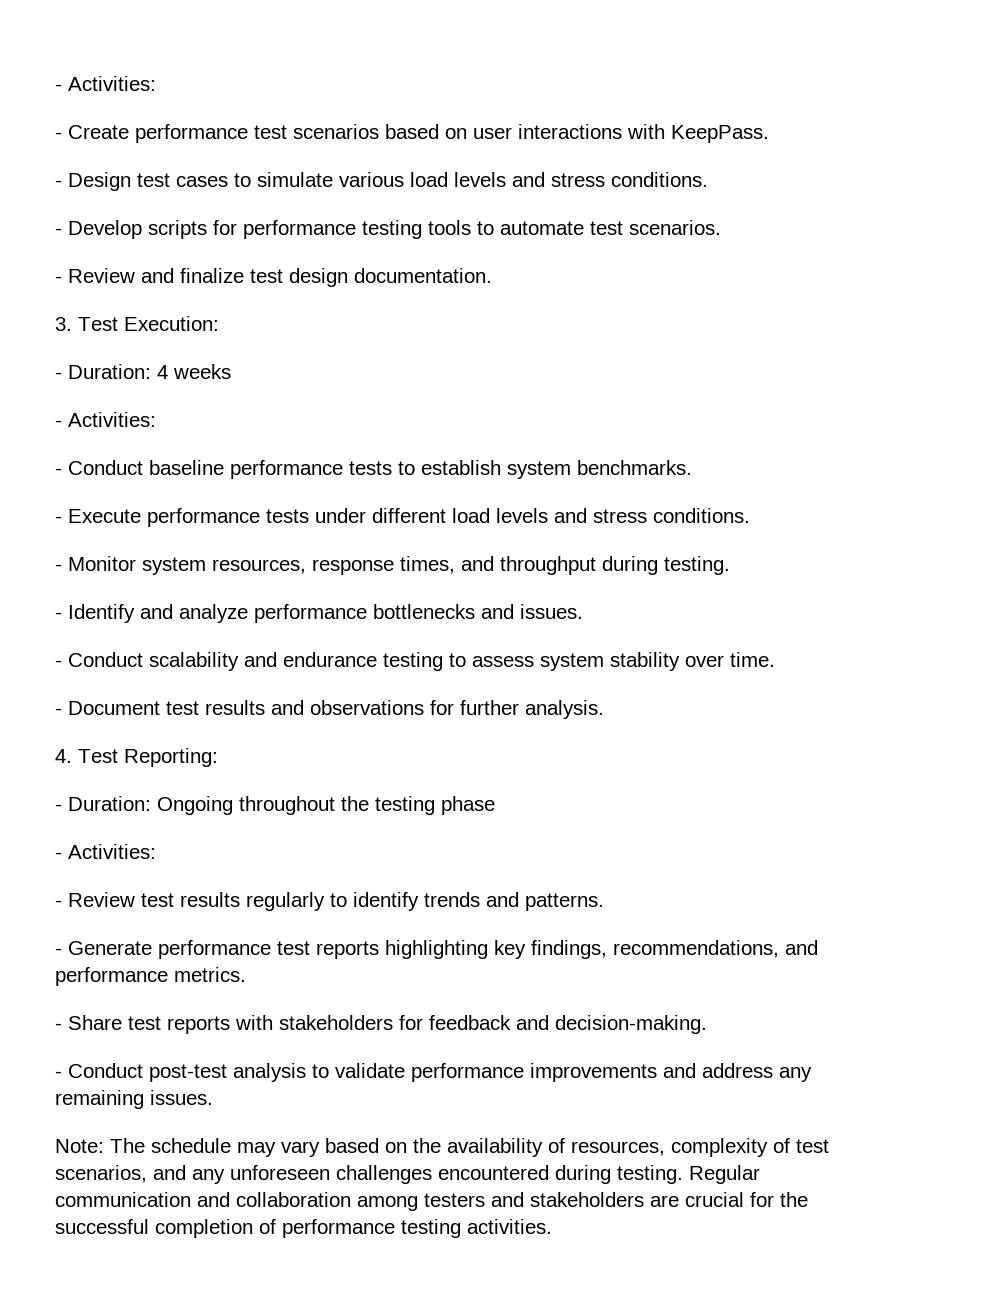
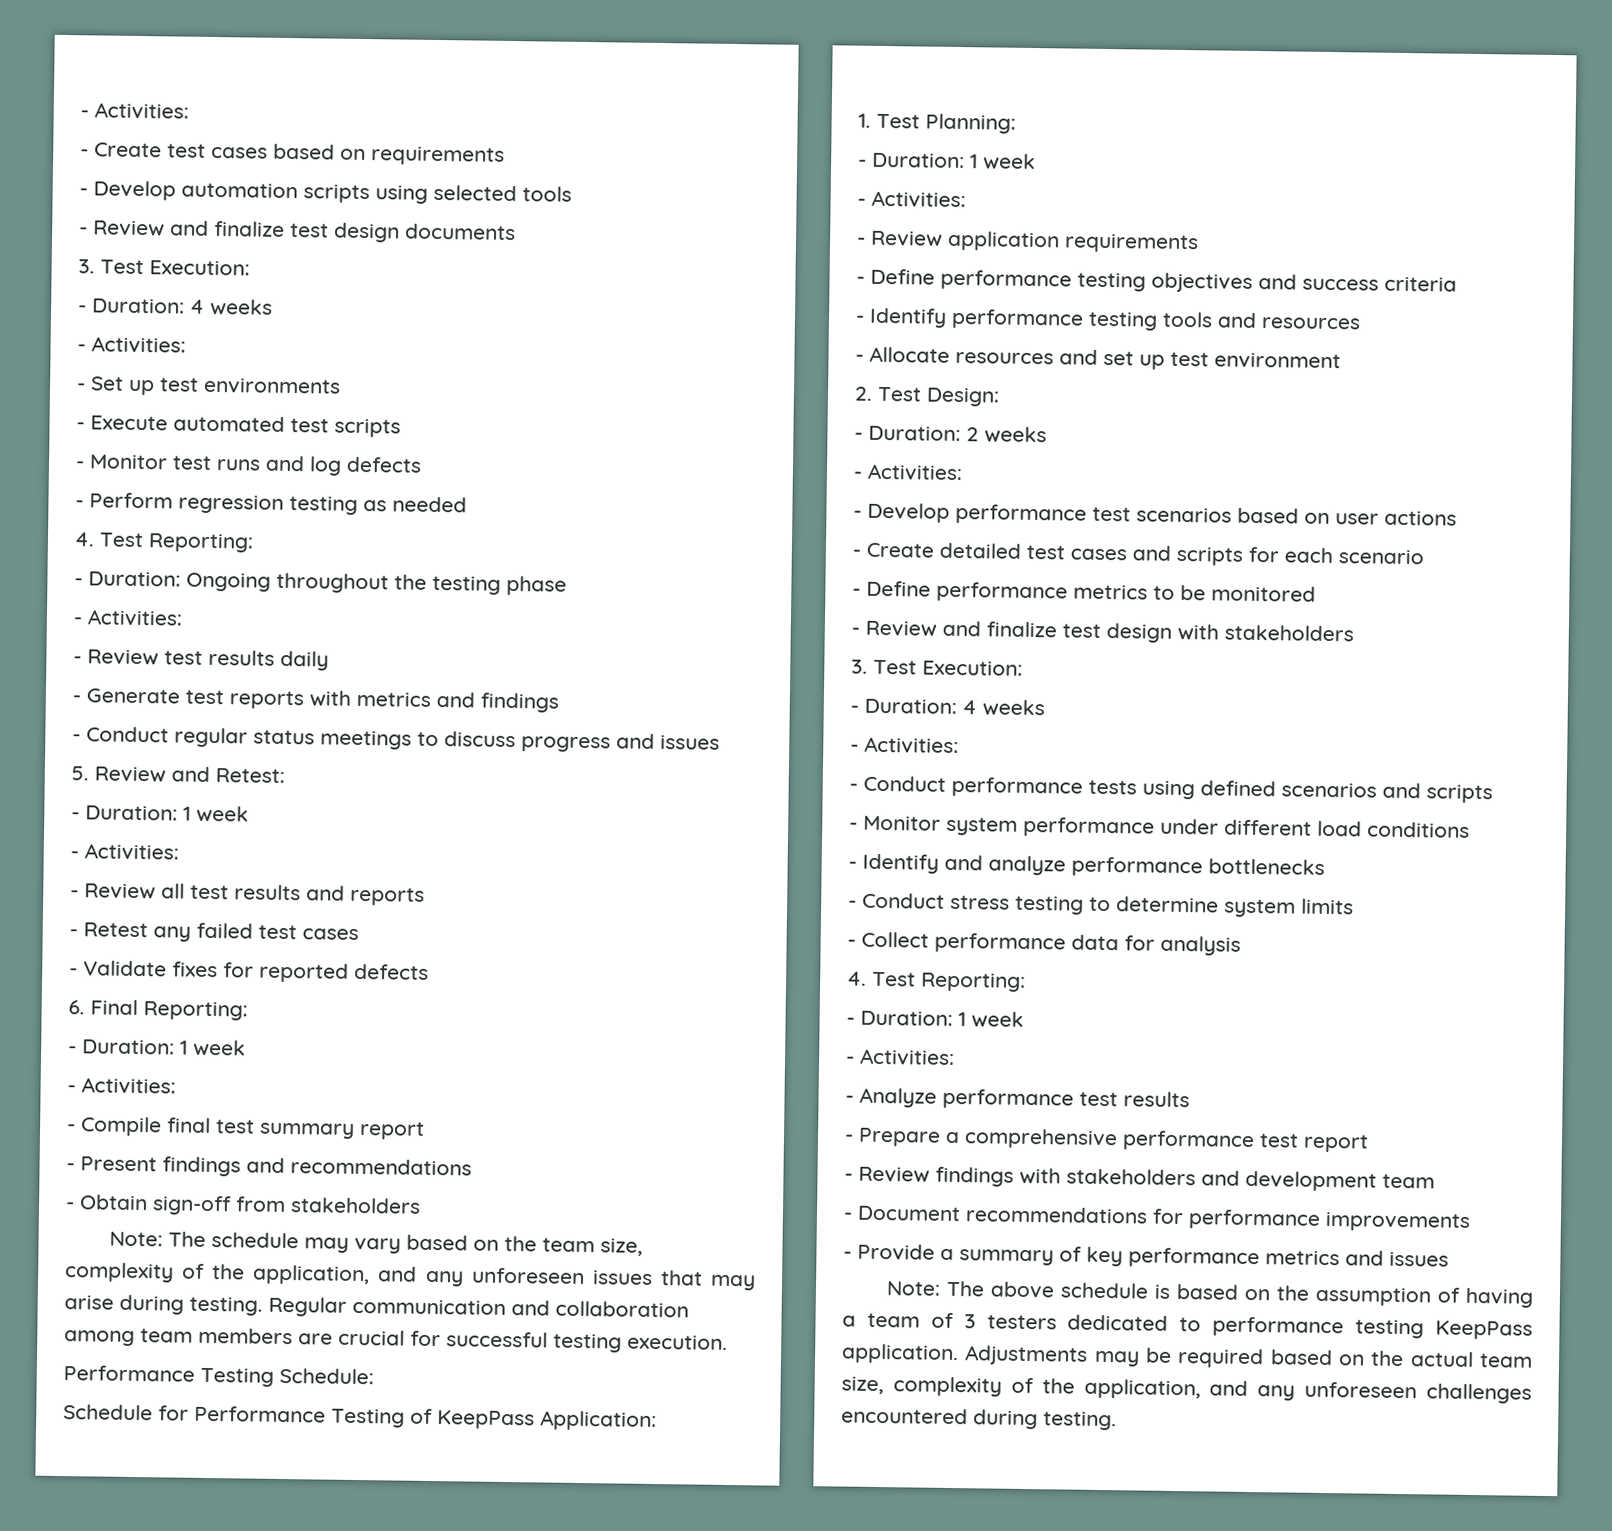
[135,124,769,143] [55,172,708,191] [55,220,721,239] [55,268,492,287] performance test scenarios based on user interactions with KeepPass. // - Design test cases to simulate various load levels and stress conditions. // - Develop scripts for performance testing tools to automate test scenarios. // - Review and finalize test design documentation. -> [167,143,505,166] [79,180,572,204] [79,220,516,243] test cases based on requirements // - Develop automation scripts using selected tools // - Review and finalize test design documents
[68,460,692,479] [55,508,750,527] [55,556,730,575] [55,604,583,623] [55,652,775,671] [55,700,604,719] Conduct baseline performance tests to establish system benchmarks. // - Execute performance tests under different load levels and stress conditions. // - Monitor system resources, response times, and throughput during testing. // - Identify and analyze performance bottlenecks and issues. // - Conduct scalability and endurance testing to assess system stability over time. // - Document test results and observations for further analysis. -> [90,376,341,396] [76,415,401,438] [75,454,422,476] [75,492,467,515] Set up test environments // - Execute automated test scripts // - Monitor test runs and log defects // - Perform regression testing as needed
[246,892,604,911] [55,940,818,959] [55,967,246,986] [55,1015,707,1034] [55,1063,812,1082] [55,1090,213,1109] regularly to identify trends and patterns. // - Generate performance test reports highlighting key findings, recommendations, and performance metrics. // - Share test reports with stakeholders for feedback and decision-making. // - Conduct post-test analysis to validate performance improvements and address any remaining issues. -> [280,650,329,671] [72,688,559,713] [72,726,720,753] [71,766,285,783] [71,805,249,823] [70,843,179,861] [70,883,425,906] [69,922,359,942] [69,960,429,983] [68,999,248,1021] [68,1039,246,1057] [67,1077,176,1095] [67,1116,425,1140] [66,1156,472,1177] [65,1194,421,1216] daily // - Generate test reports with metrics and findings // - Conduct regular status meetings to discuss progress and issues // 5. Review and Retest: // - Duration: 1 week // - Activities: // - Review all test results and reports // - Retest any failed test cases // - Validate fixes for reported defects // 6. Final Reporting: // - Duration: 1 week // - Activities: // - Compile final test summary report // - Present findings and recommendations // - Obtain sign-off from stakeholders
[447,1138,829,1157] [55,1165,147,1183] availability of resources, complexity of test scenarios, -> [542,1237,644,1256] [65,1262,756,1291] [64,1294,689,1318] [64,1327,728,1353] [63,1365,374,1387] [63,1404,657,1432] [858,113,1016,134] [858,152,1036,171] [857,190,966,209] [857,230,1199,254] [856,268,1457,293] [855,307,1361,331] [855,346,1341,370] [854,386,1000,407] [854,425,1047,444] [853,463,963,482] [853,502,1457,526] [852,542,1424,566] [852,580,1316,603] [851,620,1354,643] [851,659,1023,676] [850,698,1045,717] [850,736,959,755] [849,775,1493,804] [849,815,1470,838] [848,853,1325,878] [848,892,1354,918] [847,931,1241,956] [847,971,1026,992] [846,1010,1024,1028] [845,1048,955,1067] [845,1087,1190,1110] [844,1127,1369,1153] [844,1166,1435,1192] [843,1205,1471,1232] [843,1243,1449,1269] [886,1280,1534,1308] [842,1312,1533,1340] [841,1343,1533,1369] [841,1376,1201,1400] team size, complexity of the application, and any unforeseen issues that may arise during testing. Regular communication and collaboration among team members are crucial for successful testing execution. // Performance Testing Schedule: // Schedule for Performance Testing of KeepPass Application: // 1. Test Planning: // - Duration: 1 week // - Activities: // - Review application requirements // - Define performance testing objectives and success criteria // - Identify performance testing tools and resources // - Allocate resources and set up test environment // 2. Test Design: // - Duration: 2 weeks // - Activities: // - Develop performance test scenarios based on user actions // - Create detailed test cases and scripts for each scenario // - Define performance metrics to be monitored // - Review and finalize test design with stakeholders // 3. Test Execution: // - Duration: 4 weeks // - Activities: // - Conduct performance tests using defined scenarios and scripts // - Monitor system performance under different load conditions // - Identify and analyze performance bottlenecks // - Conduct stress testing to determine system limits // - Collect performance data for analysis // 4. Test Reporting: // - Duration: 1 week // - Activities: // - Analyze performance test results // - Prepare a comprehensive performance test report // - Review findings with stakeholders and development team // - Document recommendations for performance improvements // - Provide a summary of key performance metrics and issues // Note: The above schedule is based on the assumption of having a team of 3 testers dedicated to performance testing KeepPass application. Adjustments may be required based on the actual team size, complexity of the application,
[689,1165,760,1184] [55,1192,808,1211] [55,1219,552,1238] Regular communication and collaboration among testers and stakeholders are crucial for the successful completion of performance testing activities. -> (1117, 1421) none

